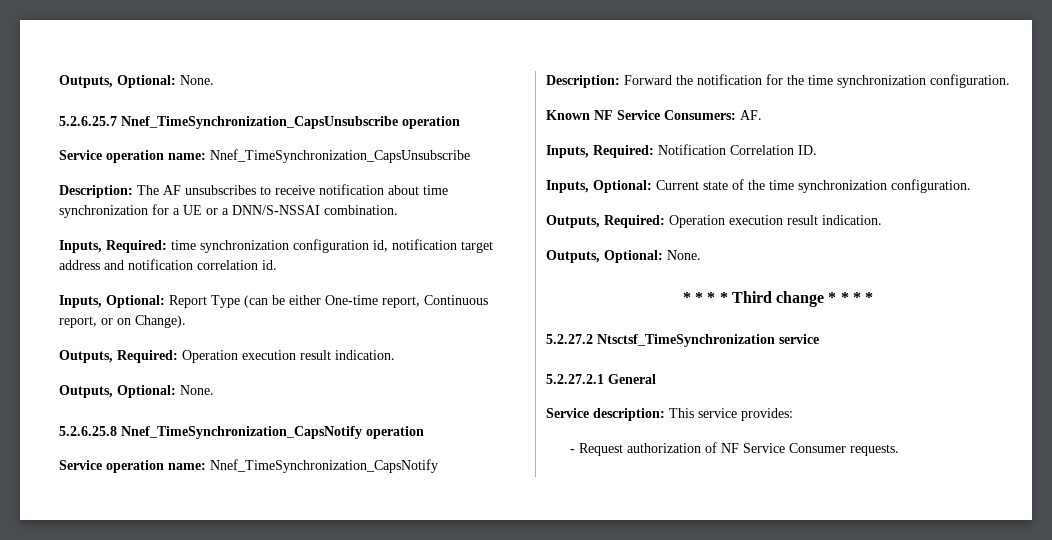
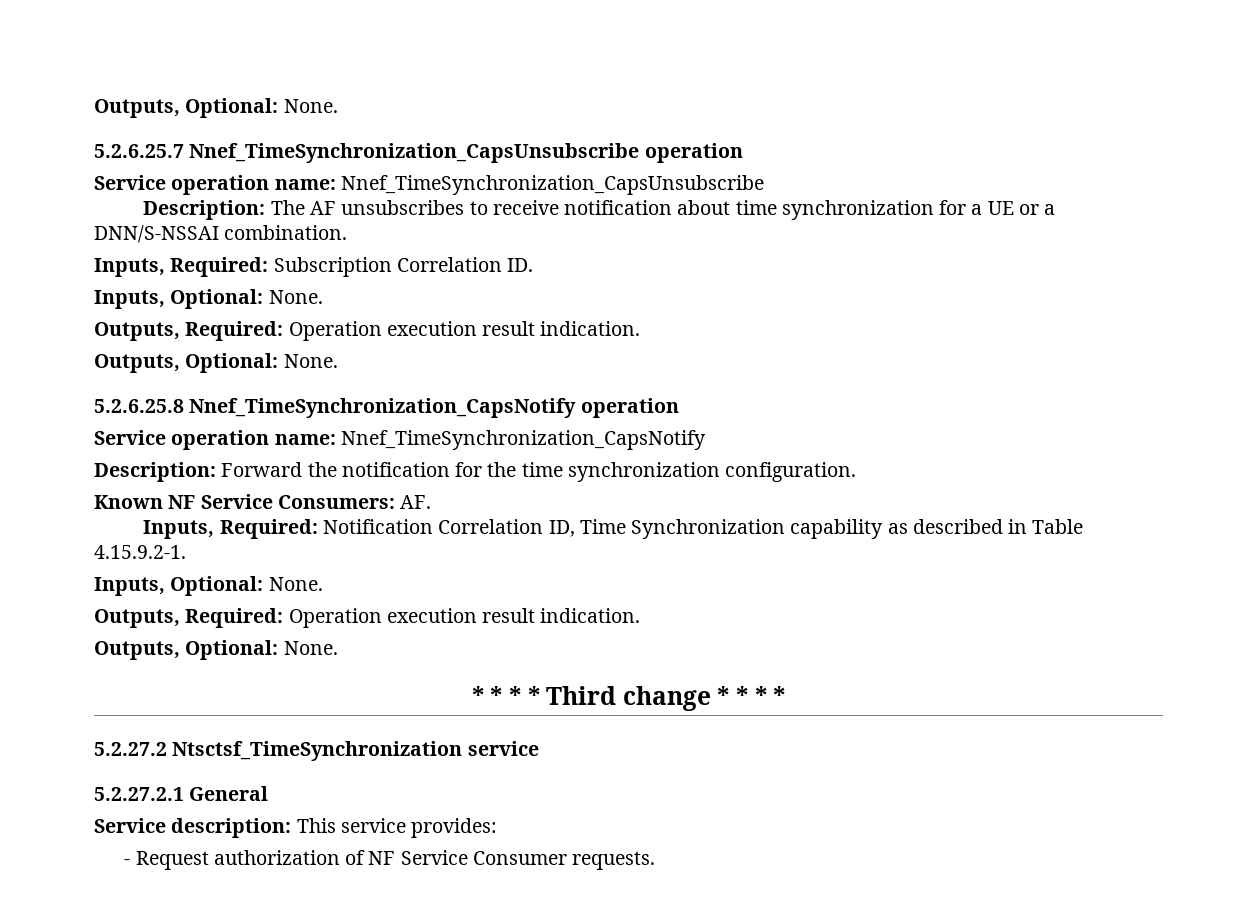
[171,239,493,253] [59,259,277,270] [59,295,488,308] [59,315,186,328] time synchronization configuration id, notification target address and notification correlation id. // Inputs, Optional: Report Type (can be either One-time report, Continuous report, or on Change). -> [273,257,534,277] [94,289,323,309] Subscription Correlation ID. // Inputs, Optional: None.
[798,145,817,155] [546,179,971,193] ID. // Inputs, Optional: Current state of the time synchronization configuration. -> [548,519,1084,539] [94,545,186,559] [94,576,323,596] ID, Time Synchronization capability as described in Table 4.15.9.2-1. // Inputs, Optional: None.

